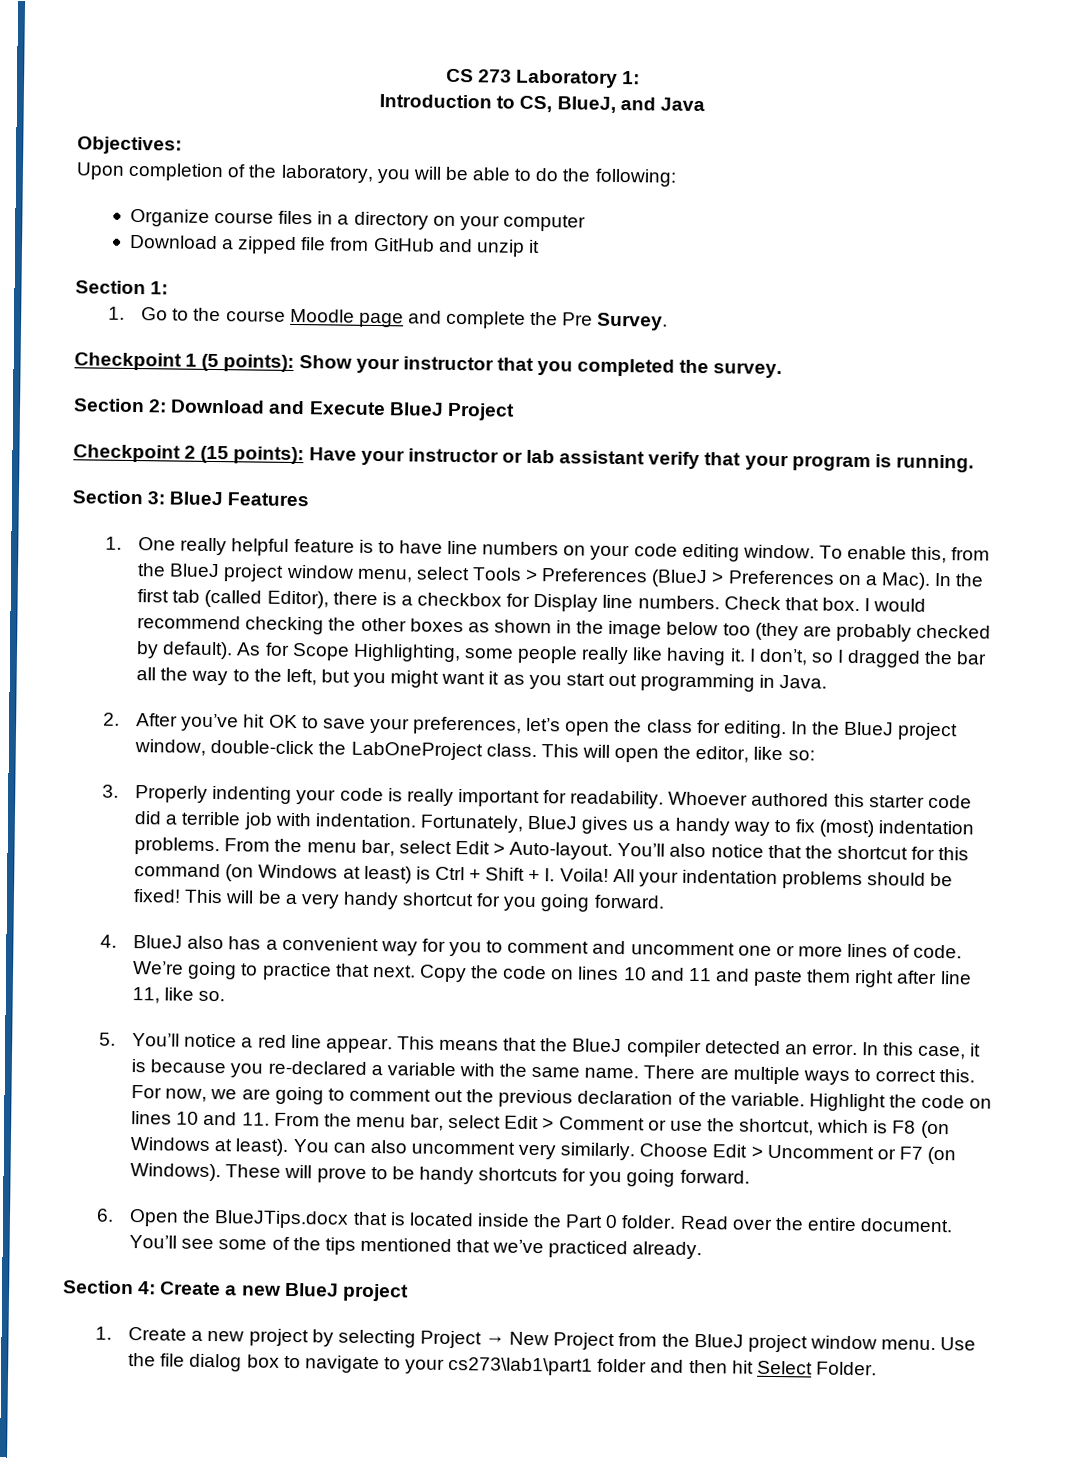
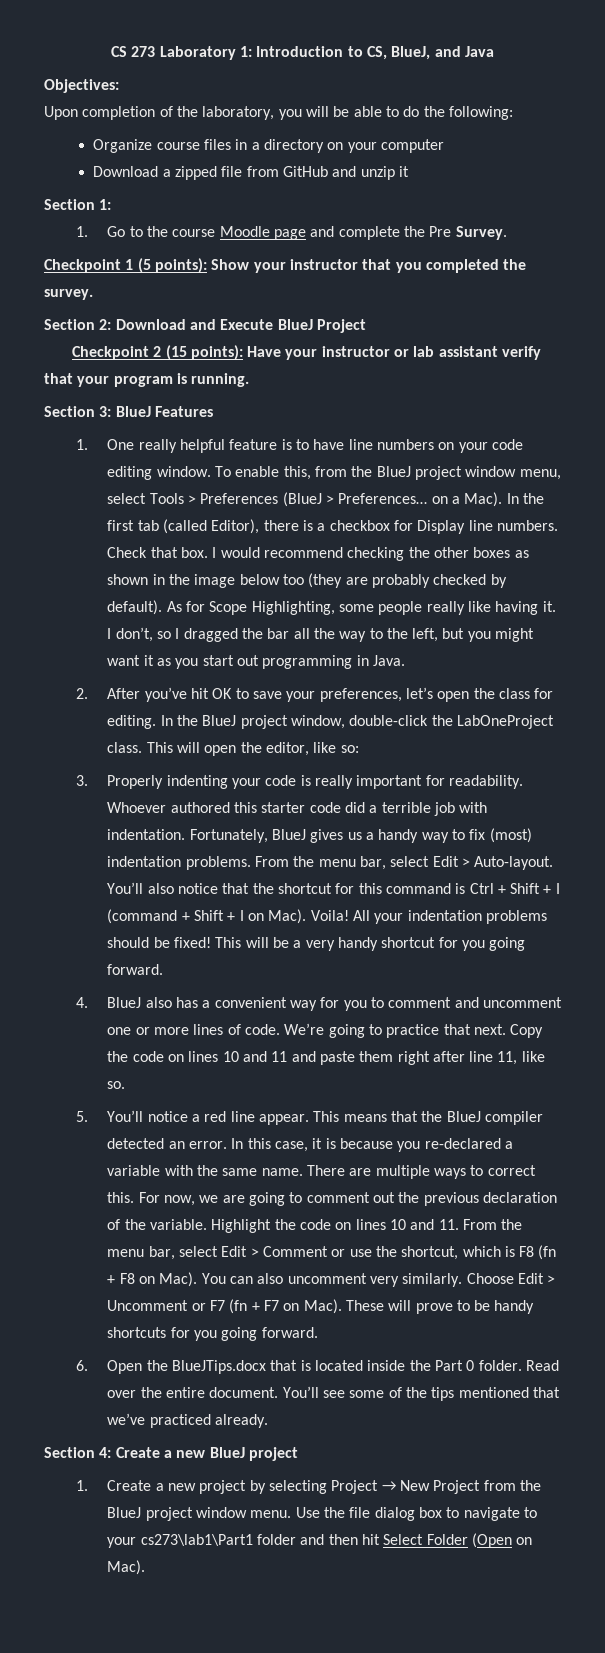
(641, 78) // -> (253, 51) none
[727,570,835,585] Preferences -> [338,493,428,504] Preferences…
[225,864,412,884] (on Windows at least) -> (451, 888) none
[544,868,556,882] I. -> [555,883,560,894] [107,909,307,924] I (command + Shift + I on Mac).
[920,1120,950,1139] [130,1137,289,1156] (on Windows at least). -> [538,1245,557,1260] [107,1272,198,1287] (fn + F8 on Mac).
[927,1146,957,1165] [130,1163,222,1182] (on Windows). -> [229,1299,342,1314] (fn + F7 on Mac).
[448,1356,594,1376] cs273\lab1\part1 -> [140,1534,253,1546] cs273\lab1\Part1
[815,1361,877,1376] Folder. -> [426,1533,533,1548] [107,1560,146,1575] Folder (Open on Mac).

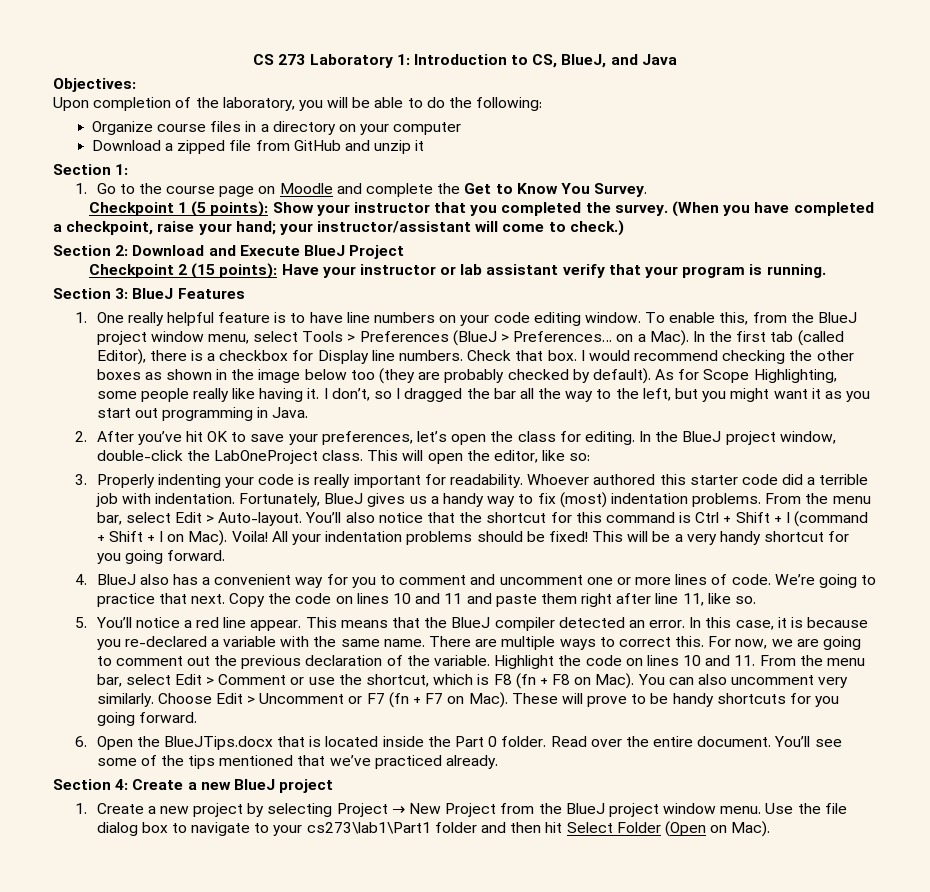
[219,226,452,240] Moodle page and complete the Pre -> [219,183,590,197] page on Moodle and complete the Get to Know You
(93, 294) none -> [672,201,874,217] [53,220,624,236] (When you have completed a checkpoint, raise your hand; your instructor/assistant will come to check.)

